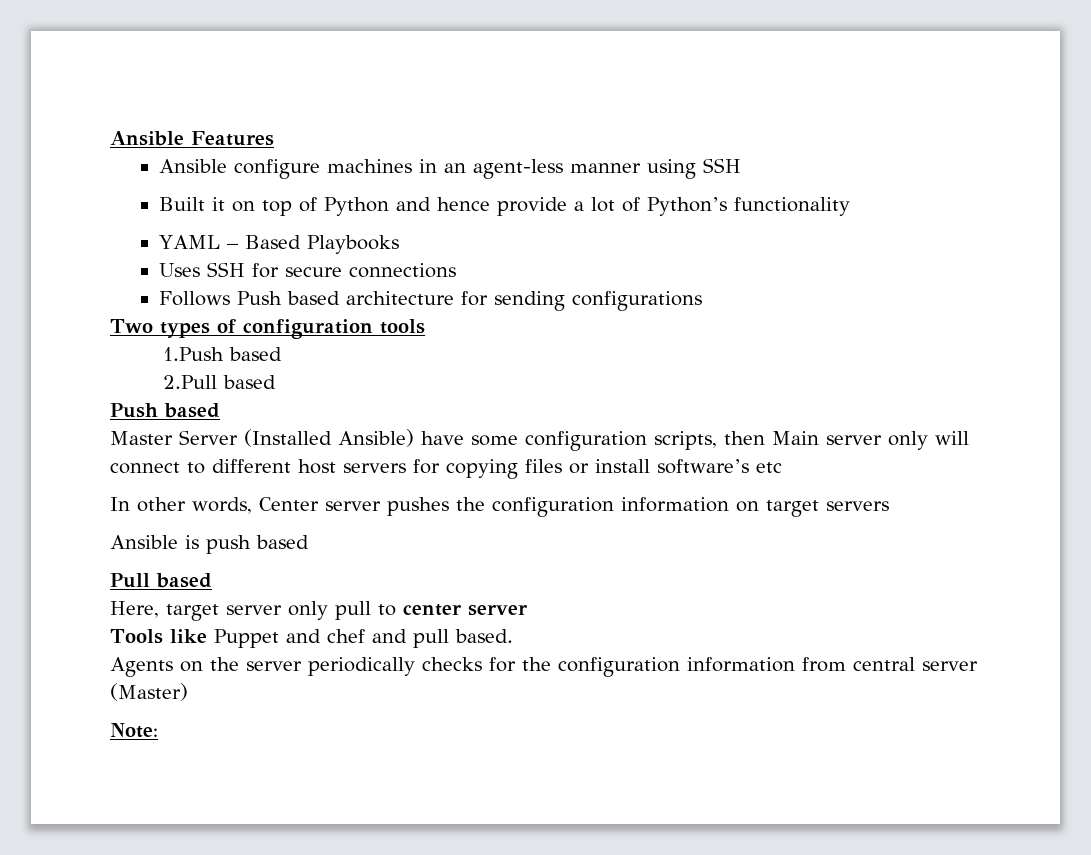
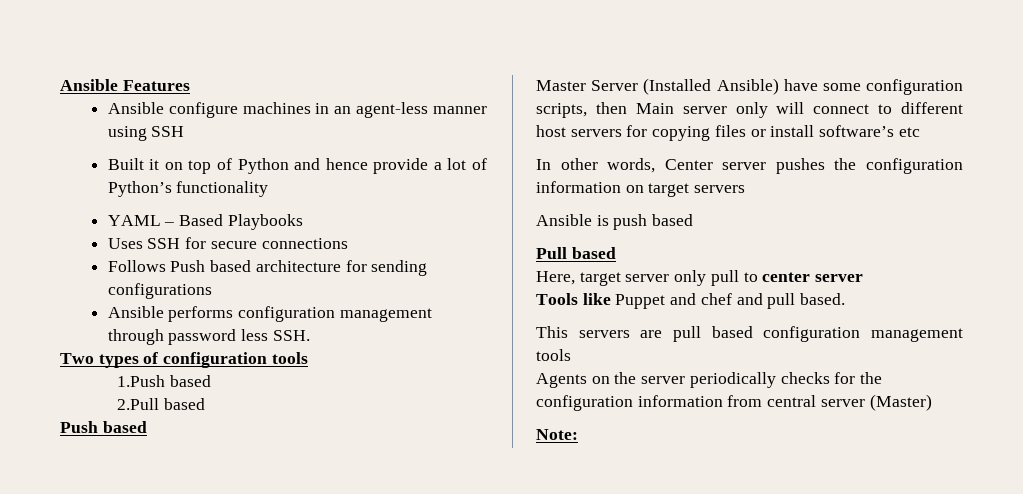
(703, 301) none -> [107,306,432,322] [107,329,310,345] // Ansible performs configuration management through password less SSH.
(513, 636) none -> [536,326,963,342] [536,349,571,361] // This servers are pull based configuration management tools

